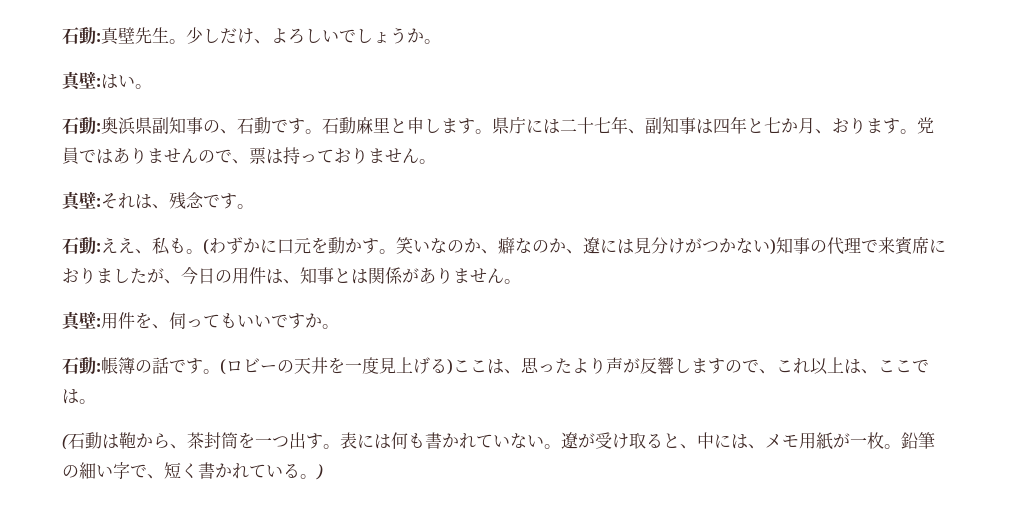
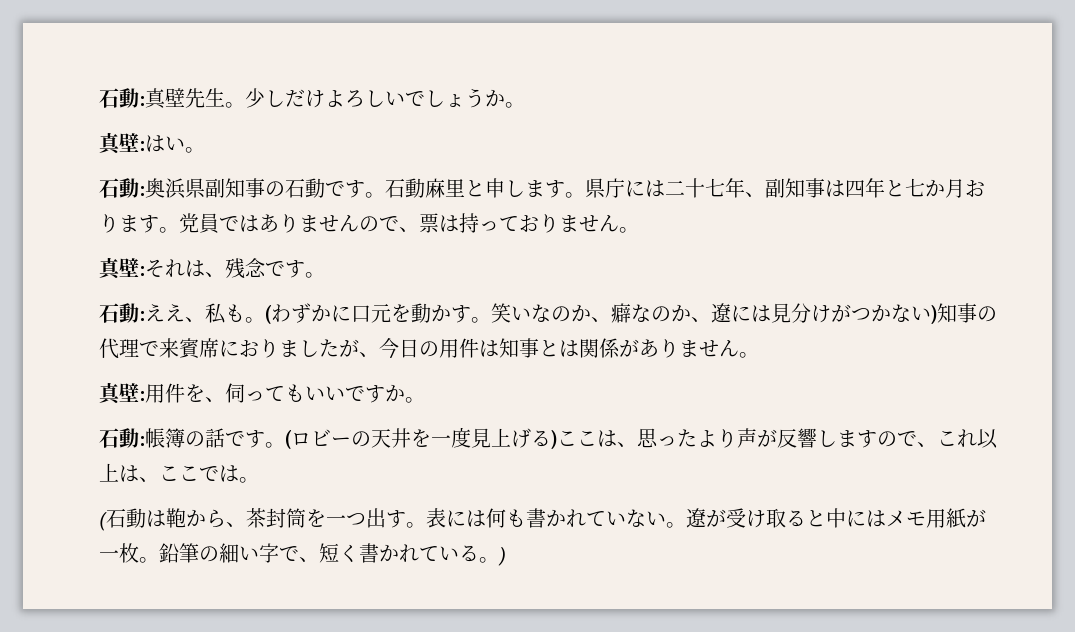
[254,39,271,44] 、 -> (325, 98) none
[220,129,237,134] 、 -> (285, 189) none
[815,129,832,134] 、 -> (965, 188) none
[283,279,300,284] 、 -> (499, 348) none
[680,432,765,449] 、中には、 -> [826,508,886,528] 中には

